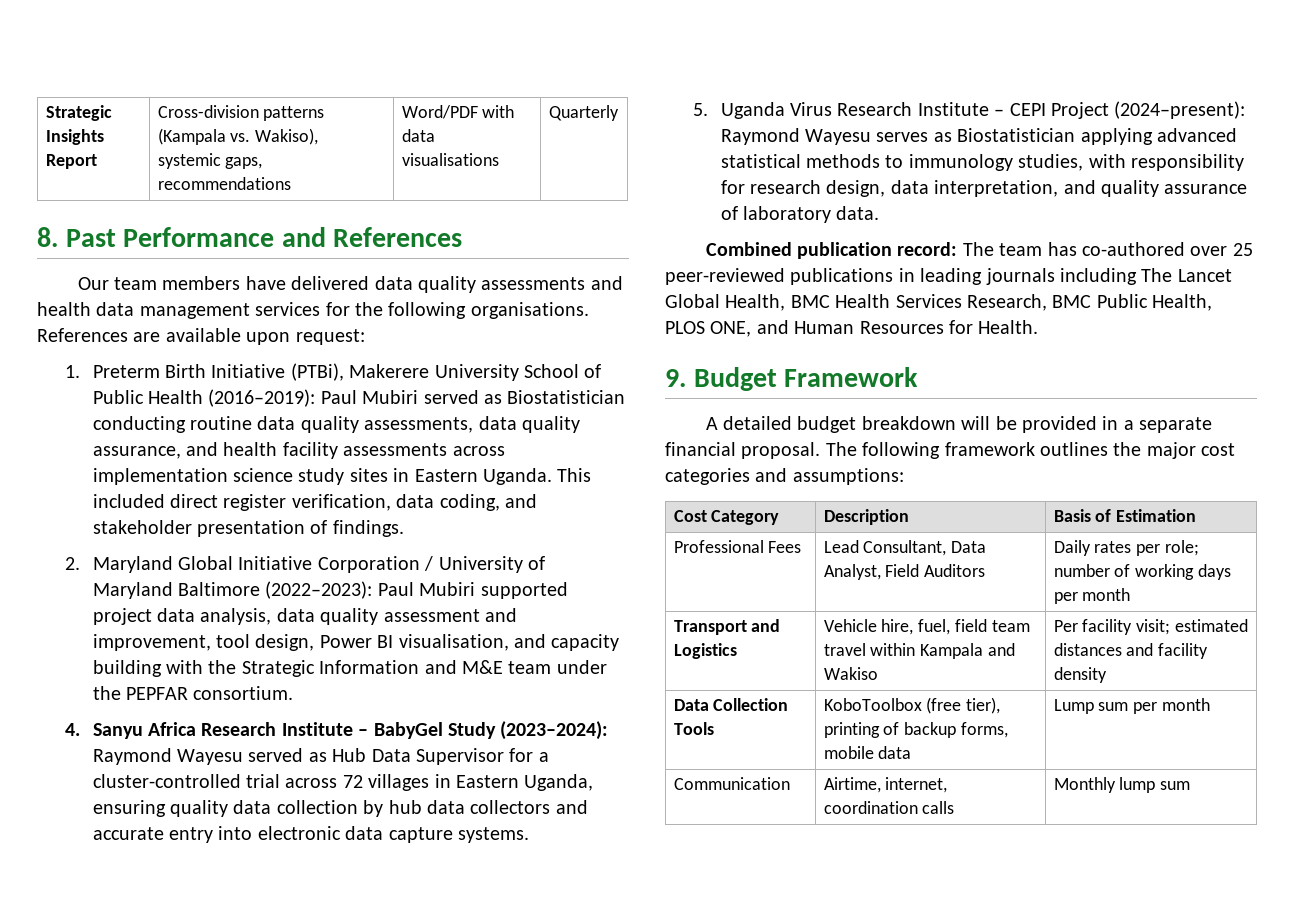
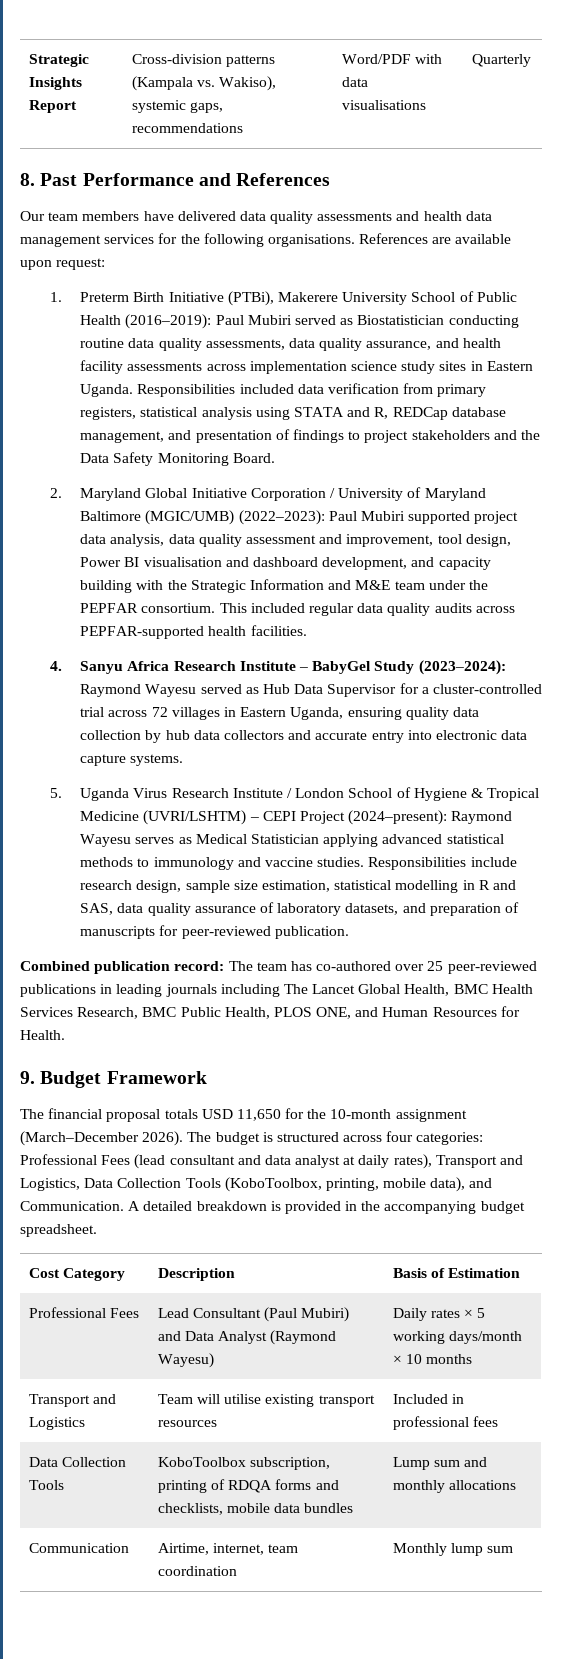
[557,468,592,482] [92,494,538,511] [92,520,404,537] This included direct register verification, data coding, and stakeholder presentation of findings. -> [137,383,487,397] [80,407,506,420] [80,429,540,443] [80,452,275,466] Responsibilities included data verification from primary registers, statistical analysis using STATA and R, REDCap database management, and presentation of findings to project stakeholders and the Data Safety Monitoring Board.
(261, 589) none -> [145,510,235,525] (MGIC/UMB)
[398,634,509,651] visualisation, -> [143,557,408,570] visualisation and dashboard development,
(294, 693) none -> [219,603,515,616] [80,625,307,639] This included regular data quality audits across PEPFAR-supported health facilities.
(989, 109) none -> [287,787,540,801] [80,810,247,825] / London School of Hygiene & Tropical Medicine (UVRI/LSHTM)
[957,128,1076,142] Biostatistician -> [195,834,320,844] Medical Statistician
[1018,154,1245,171] [720,180,1248,197] [720,206,880,223] studies, with responsibility for research design, data interpretation, and quality assurance of laboratory data. -> [237,857,517,870] [80,880,516,893] [80,902,519,916] [80,925,349,939] and vaccine studies. Responsibilities include research design, sample size estimation, statistical modelling in R and SAS, data quality assurance of laboratory datasets, and preparation of manuscripts for peer-reviewed publication.
[705,416,1213,433] [665,442,1236,459] [665,468,904,485] A detailed budget breakdown will be provided in a separate financial proposal. The following framework outlines the major cost categories and assumptions: -> [20,1108,467,1122] [20,1131,484,1146] [20,1154,524,1169] [20,1177,493,1192] [20,1201,525,1214] [20,1224,97,1237] The financial proposal totals USD 11,650 for the 10-month assignment (March–December 2026). The budget is structured across four categories: Professional Fees (lead consultant and data analyst at daily rates), Transport and Logistics, Data Collection Tools (KoboToolbox, printing, mobile data), and Communication. A detailed breakdown is provided in the accompanying budget spreadsheet.
[863,540,987,556] [823,564,986,580] [1053,540,1200,556] [1053,564,1232,580] [1053,588,1131,604] [673,619,781,635] [673,643,737,659] [823,619,1031,635] [823,643,1016,659] [823,667,878,680] [1053,619,1249,635] [1053,643,1209,659] [1053,667,1107,683] [673,698,789,711] [673,722,714,735] [823,697,1001,714] [823,722,1009,738] Consultant, Data Analyst, Field Auditors | Daily rates per role; number of working days per month // Transport and Logistics | Vehicle hire, fuel, field team travel within Kampala and Wakiso | Per facility visit; estimated distances and facility density // Data Collection Tools | KoboToolbox (free tier), printing of backup forms, -> [193,1307,350,1322] [157,1330,337,1345] [157,1353,214,1368] [392,1308,486,1321] [392,1331,523,1344] [392,1354,473,1364] [28,1394,117,1407] [28,1417,85,1430] [157,1394,375,1407] [157,1420,217,1427] [392,1394,465,1404] [392,1416,499,1430] [28,1457,127,1467] [28,1480,64,1490] [157,1457,331,1470] [157,1479,339,1493] [157,1503,223,1515] Consultant (Paul Mubiri) and Data Analyst (Raymond Wayesu) | Daily rates × 5 working days/month × 10 months // Transport and Logistics | Team will utilise existing transport resources | Included in professional fees // Data Collection Tools | KoboToolbox subscription, printing of RDQA forms and checklists,
(912, 752) none -> [304,1503,354,1513] bundles
[1133,698,1211,714] per month -> [464,1457,488,1467] [392,1480,517,1493] and monthly allocations
(948, 785) none -> [268,1544,299,1553] team
[922,801,955,814] calls -> (237, 1571) none

